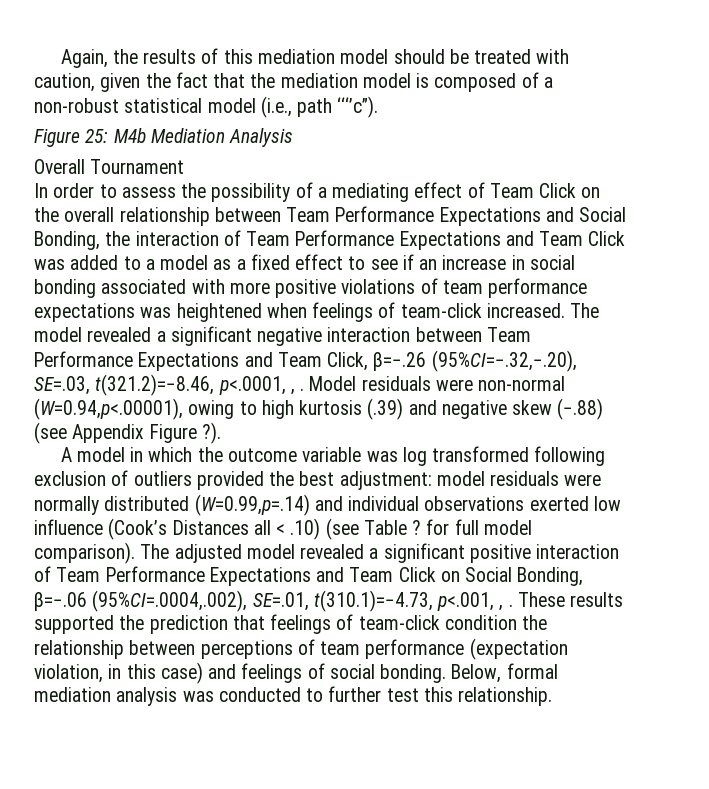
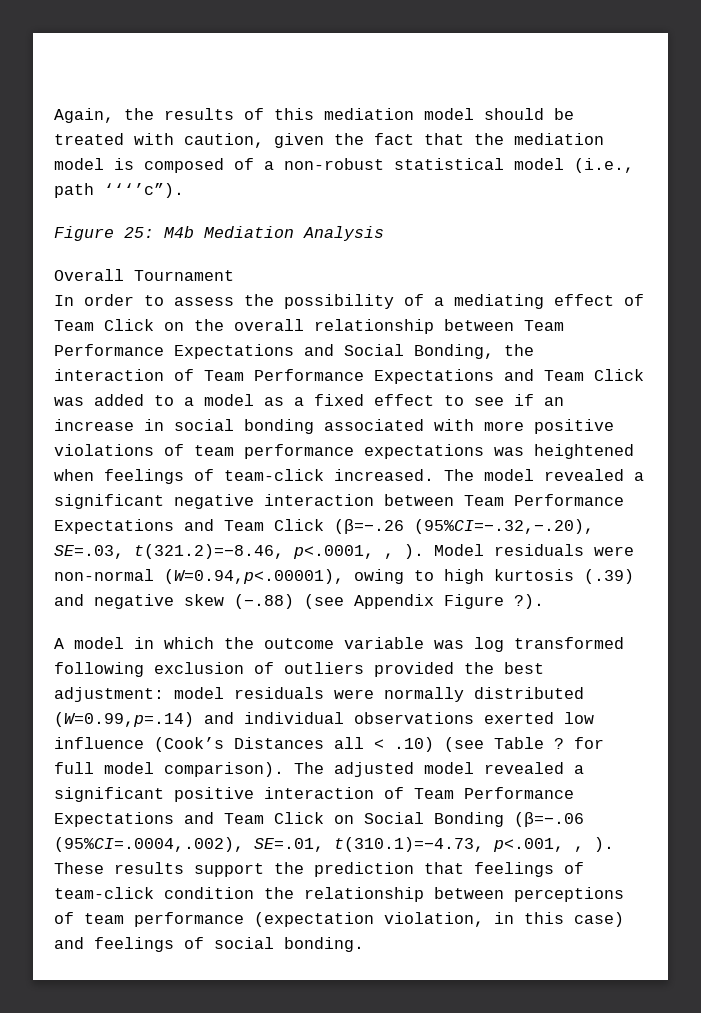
[327,352,427,371] Click, β=−.26 -> [274,519,404,534] Click (β=−.26
[300,388,305,391] . -> [404,544,424,559] ).
[517,567,584,586] [34,592,87,611] Bonding, β=−.06 -> [434,812,584,827] Bonding (β=−.06
[508,604,513,607] . -> [594,837,614,852] ).
[34,615,114,634] supported -> [194,863,264,877] support
[451,663,558,683] [34,686,553,706] Below, formal mediation analysis was conducted to further test this relationship. -> (364, 944) none

